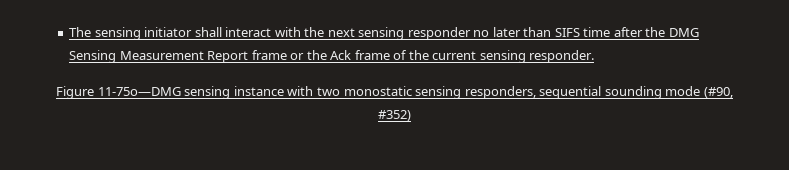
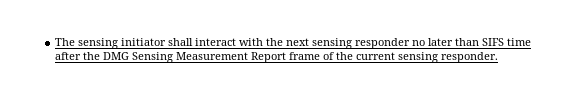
[290,50,390,60] or the Ack frame -> (321, 56) none
[56,86,733,99] [378,110,411,121] // Figure 11-75o—DMG sensing instance with two monostatic sensing responders, sequential sounding mode (#90, #352) -> (499, 57) none

